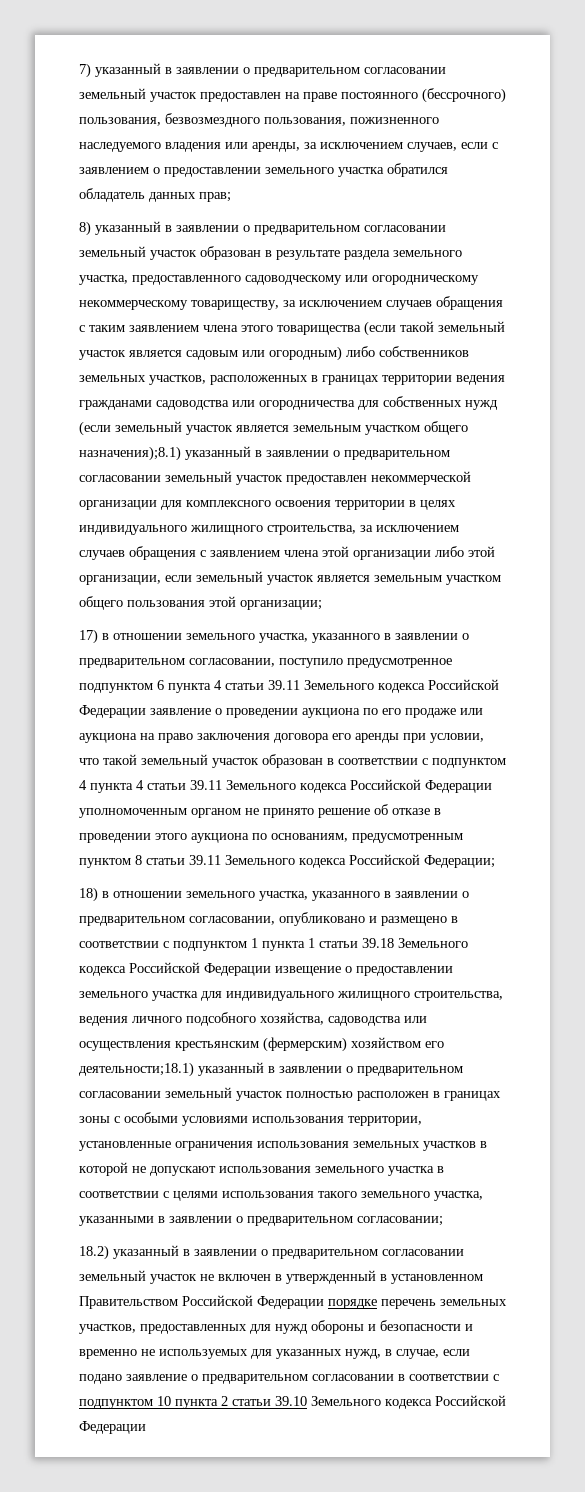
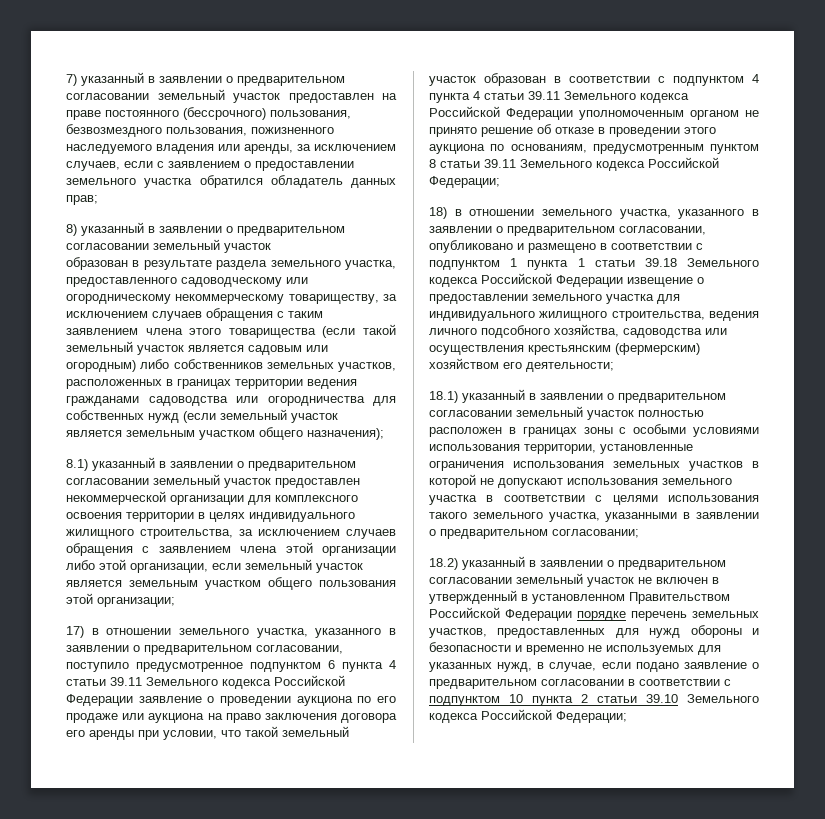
(197, 255) none -> (271, 248) //
[79,446,181,461] назначения);8.1) -> [307,428,384,440] [66,459,88,471] назначения); // 8.1)
[79,1062,194,1077] деятельности;18.1) -> [526,362,614,372] [429,391,458,403] деятельности; // 18.1)
[79,1421,146,1434] Федерации -> [556,711,627,723] Федерации;

